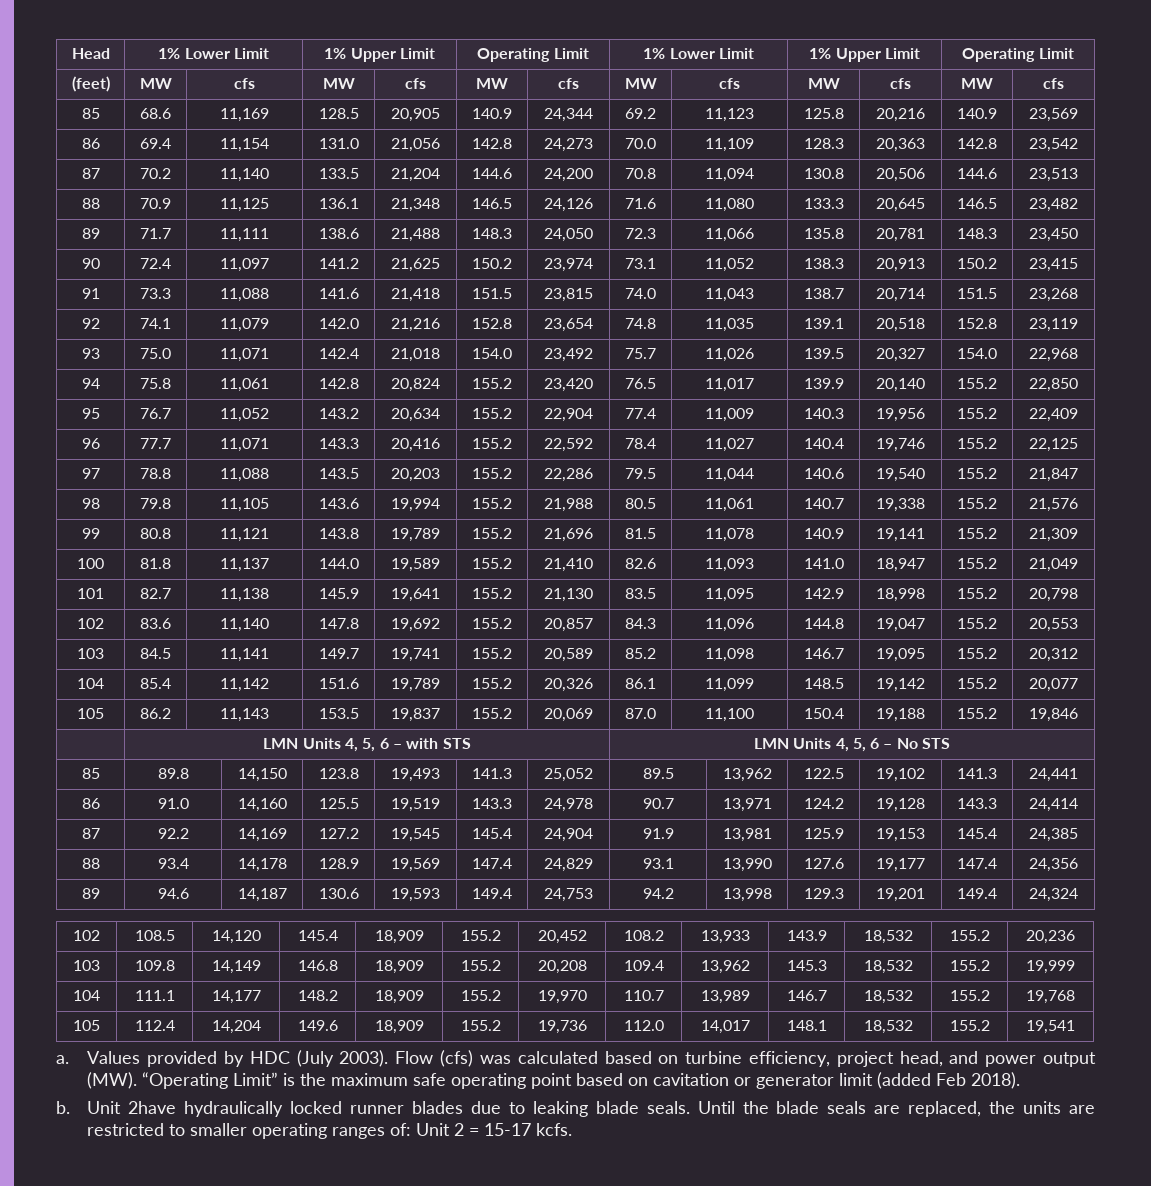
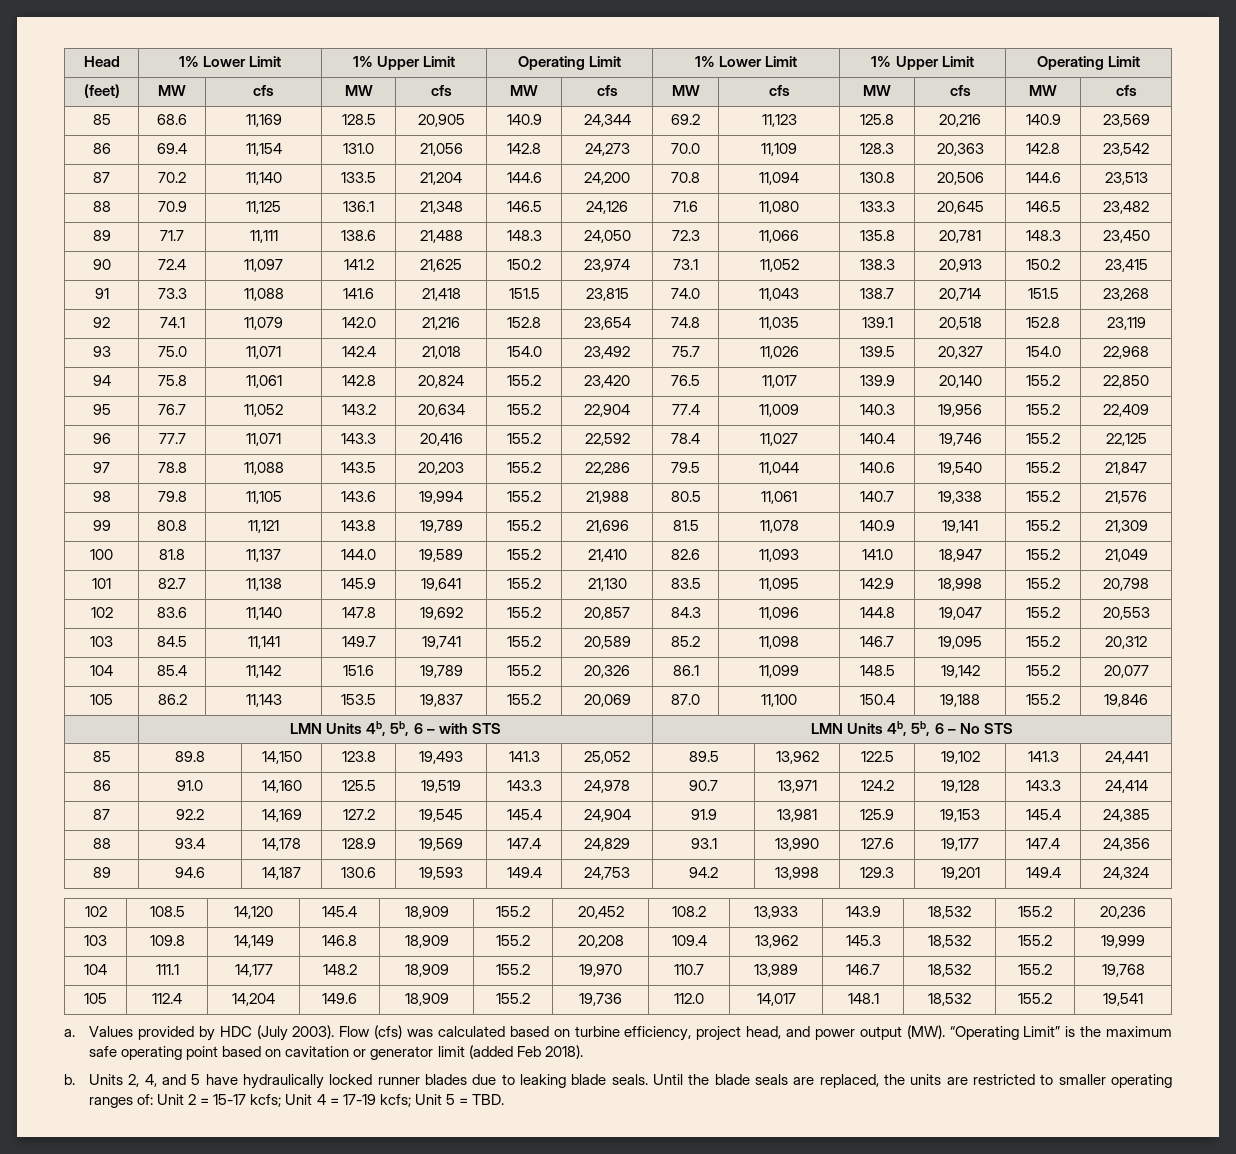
[345,738,376,752] 4, 5, -> [366,721,410,736] 4b, 5b,
[835,738,866,752] 4, 5, -> [887,721,931,736] 4b, 5b,
[87,1101,177,1114] Unit 2have -> [89,1074,238,1087] Units 2, 4, and 5 have
[536,1123,573,1136] kcfs. -> [250,1094,504,1107] kcfs; Unit 4 = 17-19 kcfs; Unit 5 = TBD.

